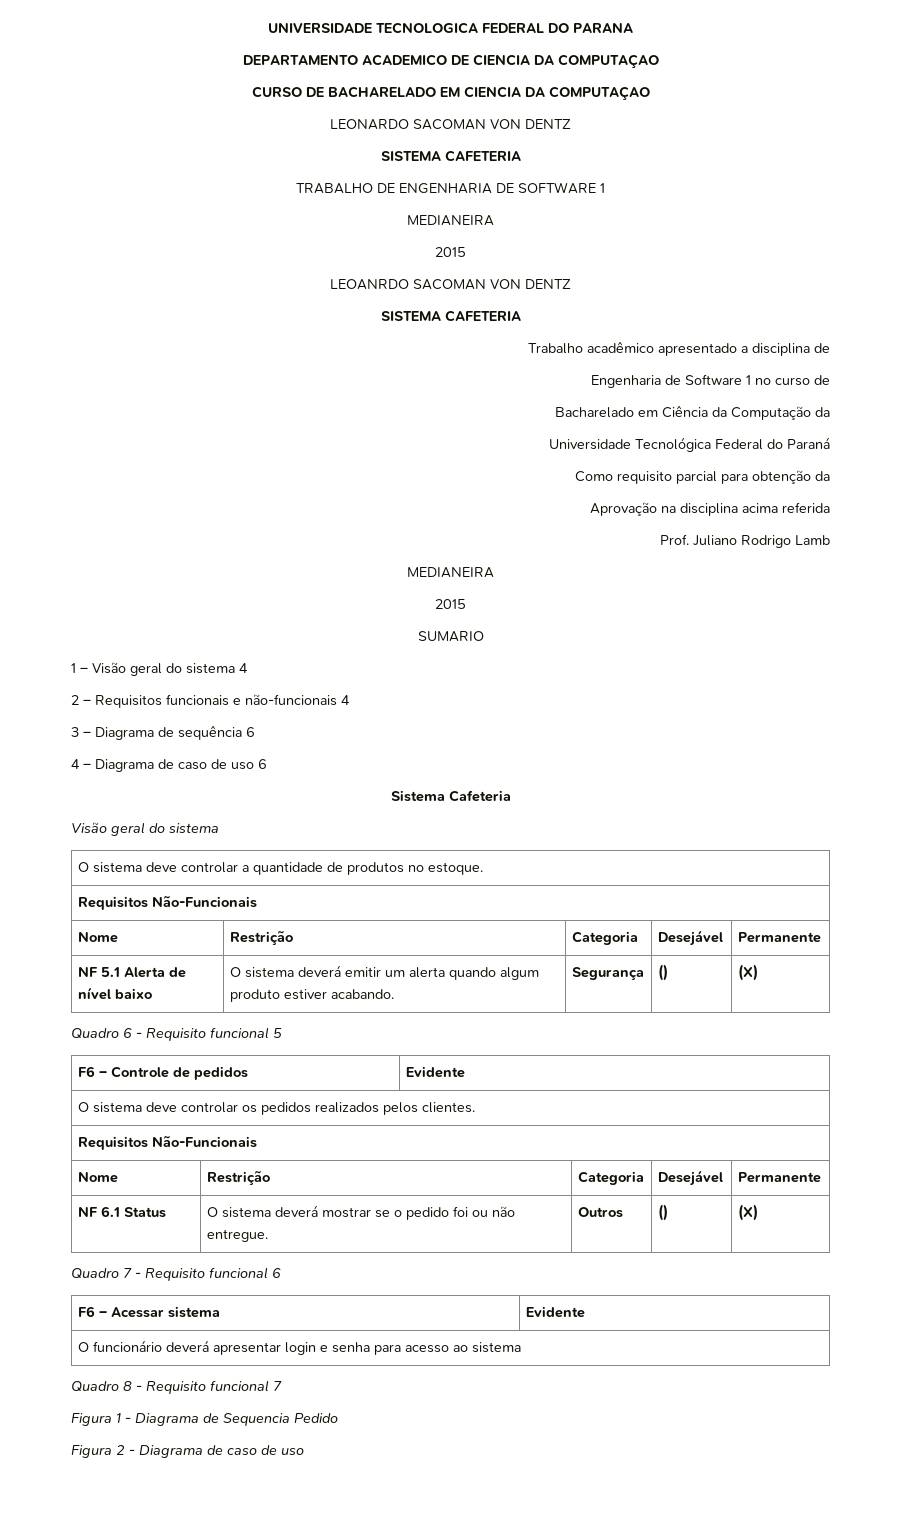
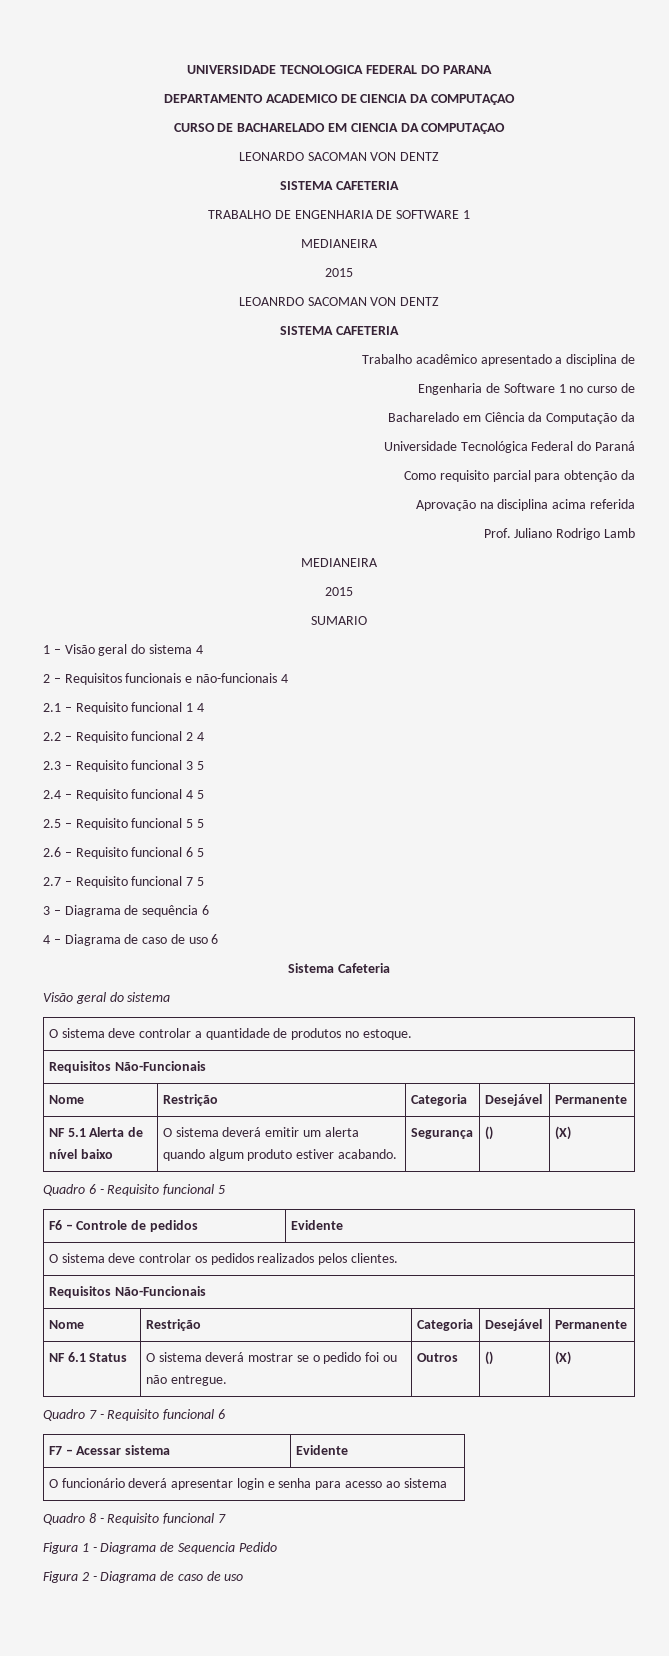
(350, 700) none -> [43,702,204,714] [43,731,204,743] [43,760,204,772] [43,789,204,801] [43,818,204,830] [43,847,204,859] [43,876,204,888] // 2.1 – Requisito funcional 1 4 // 2.2 – Requisito funcional 2 4 // 2.3 – Requisito funcional 3 5 // 2.4 – Requisito funcional 4 5 // 2.5 – Requisito funcional 5 5 // 2.6 – Requisito funcional 6 5 // 2.7 – Requisito funcional 7 5
[77,1306,95,1317] F6 -> [48,1446,62,1455] F7

